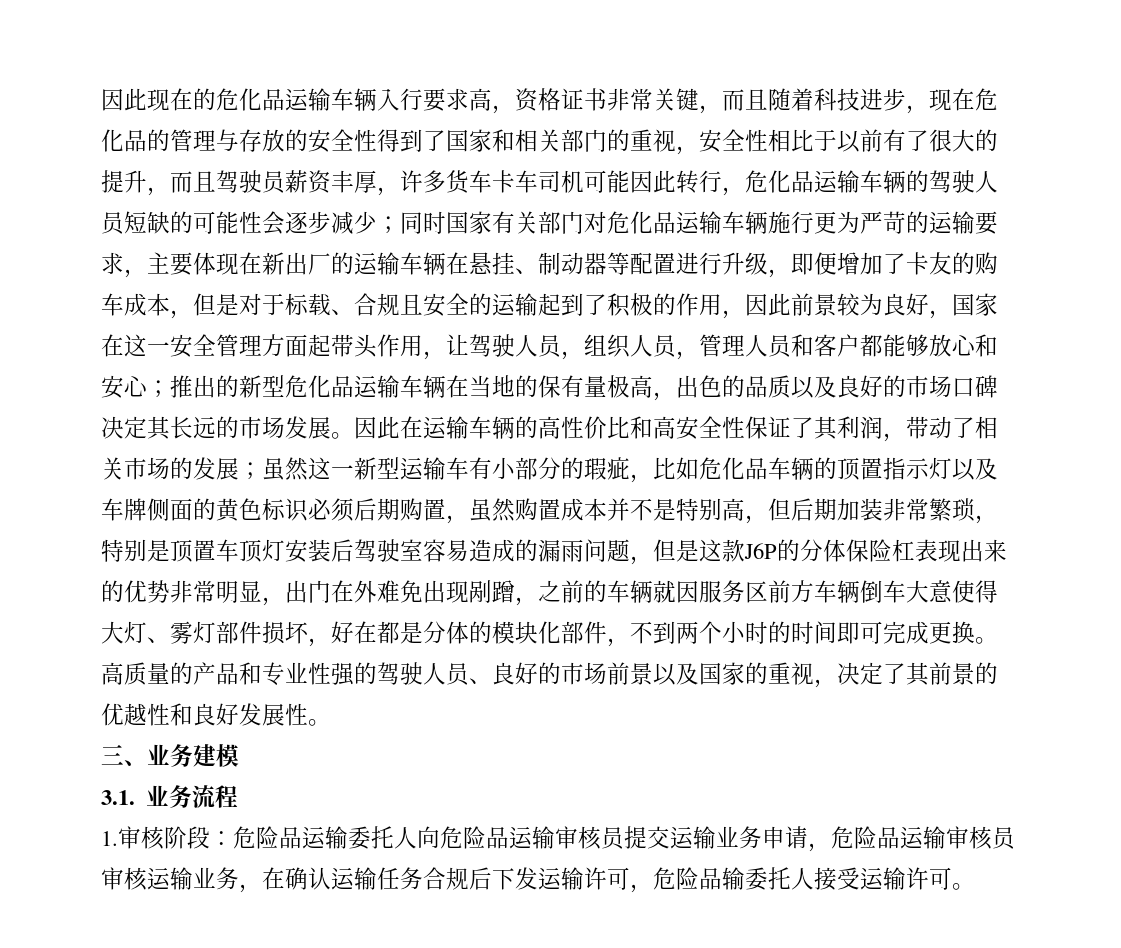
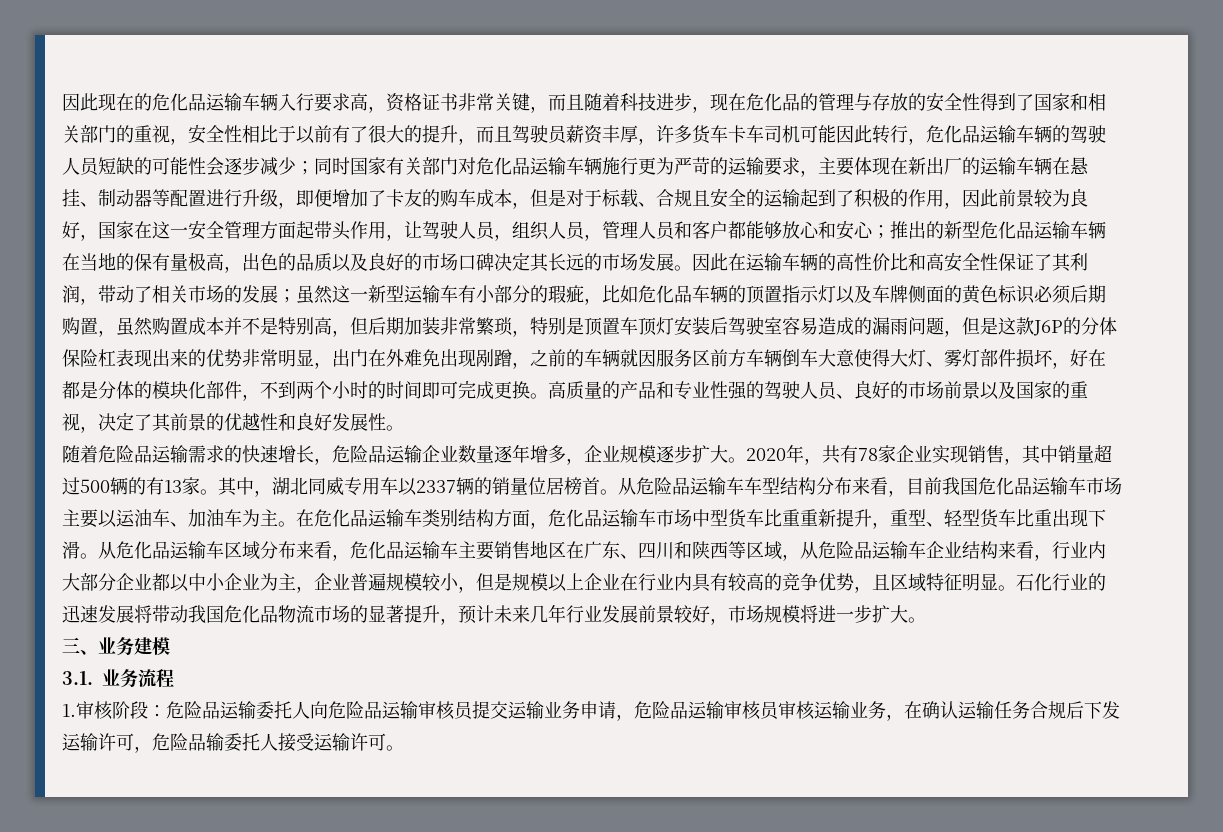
(331, 722) none -> [62,444,1112,465] [62,477,1122,497] [62,509,1106,529] [62,541,1106,561] [62,573,1106,593] [62,604,926,625] // 随着危险品运输需求的快速增长，危险品运输企业数量逐年增多，企业规模逐步扩大。2020年，共有78家企业实现销售，其中销量超过500辆的有13家。其中，湖北同威专用车以2337辆的销量位居榜首。从危险品运输车车型结构分布来看，目前我国危化品运输车市场主要以运油车、加油车为主。在危化品运输车类别结构方面，危化品运输车市场中型货车比重重新提升，重型、轻型货车比重出现下滑。从危化品运输车区域分布来看，危化品运输车主要销售地区在广东、四川和陕西等区域，从危险品运输车企业结构来看，行业内大部分企业都以中小企业为主，企业普遍规模较小，但是规模以上企业在行业内具有较高的竞争优势，且区域特征明显。石化行业的迅速发展将带动我国危化品物流市场的显著提升，预计未来几年行业发展前景较好，市场规模将进一步扩大。

